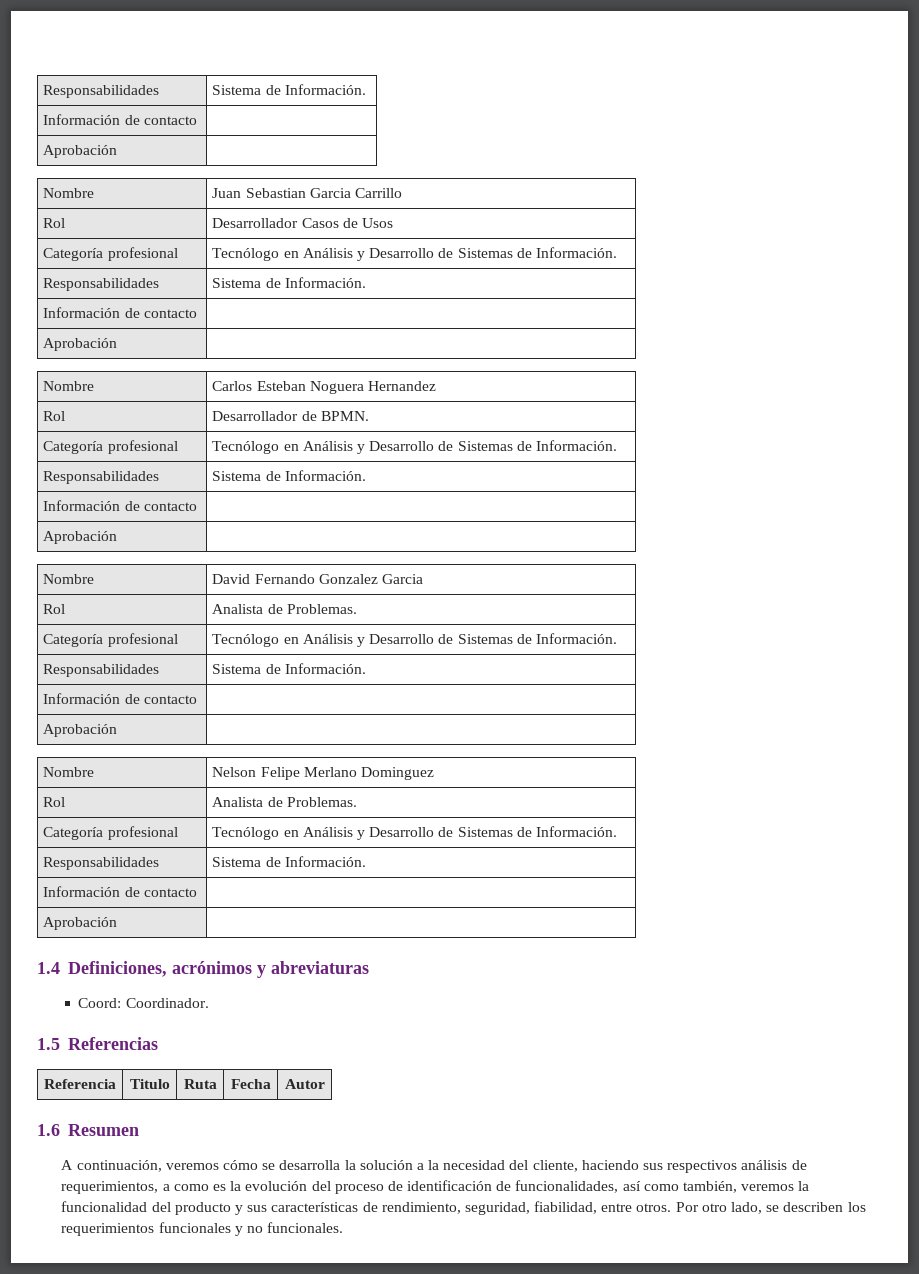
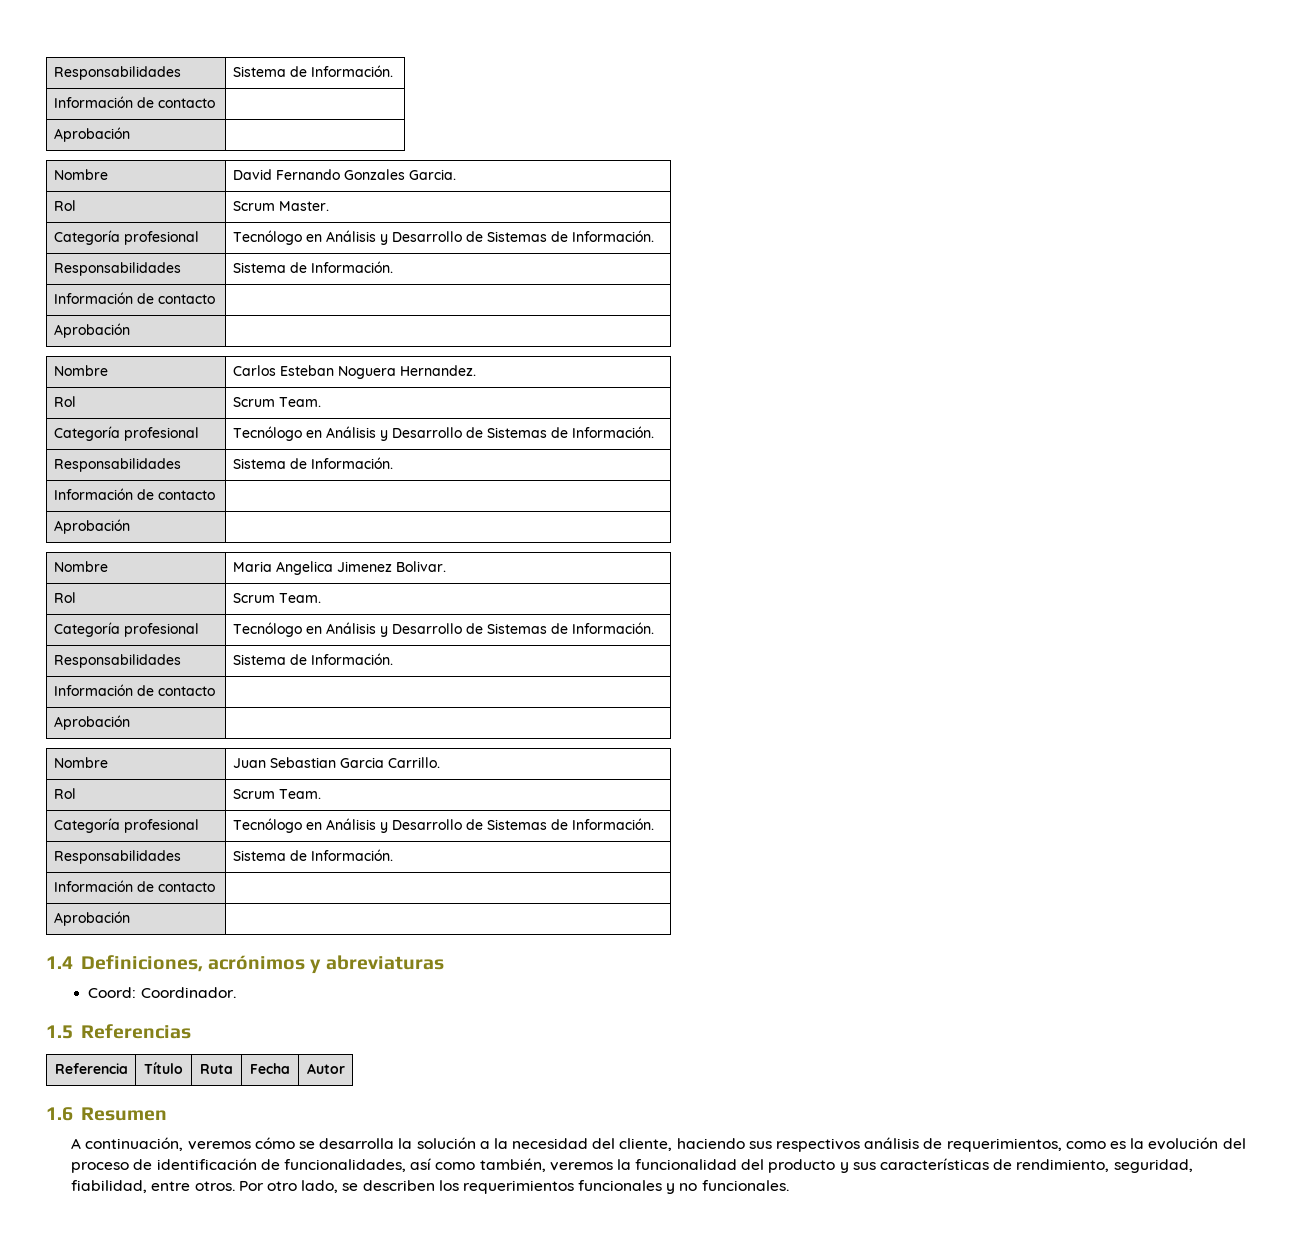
[43,85,160,98] [212,84,366,95] [43,114,197,125] [43,145,118,158] [43,188,95,198] [212,188,403,198] [43,218,66,228] [212,218,394,228] Responsabilidades | Sistema de Información. // Información de contacto | // Aprobación | // Nombre | Juan Sebastian Garcia Carrillo // Rol | Desarrollador Casos de Usos -> [53,66,181,80] [232,65,393,77] [53,96,215,108] [53,127,130,142] [53,169,108,180] [232,169,456,180] [53,200,76,211] [232,201,329,211] Responsabilidades | Sistema de Información. // Información de contacto | // Aprobación | // Nombre | David Fernando Gonzales Garcia. // Rol | Scrum Master.
[368,381,437,391] [43,411,66,421] [212,411,369,421] Hernandez // Rol | Desarrollador de BPMN. -> [399,365,476,376] [53,396,76,407] [232,397,321,407] Hernandez. // Rol | Scrum Team.
[212,574,424,584] [43,604,66,614] [212,604,357,614] David Fernando Gonzalez Garcia // Rol | Analista de Problemas. -> [232,561,446,575] [53,592,76,603] [232,593,321,603] Maria Angelica Jimenez Bolivar. // Rol | Scrum Team.
[212,767,435,780] [43,797,66,807] [212,797,357,807] Nelson Felipe Merlano Dominguez // Rol | Analista de Problemas. -> [232,757,440,768] [53,788,76,799] [232,789,321,799] Juan Sebastian Garcia Carrillo. // Rol | Scrum Team.
[129,1079,170,1089] Titulo -> [144,1062,183,1074] Título
[162,1184,170,1191] a -> (1062, 1145) none

